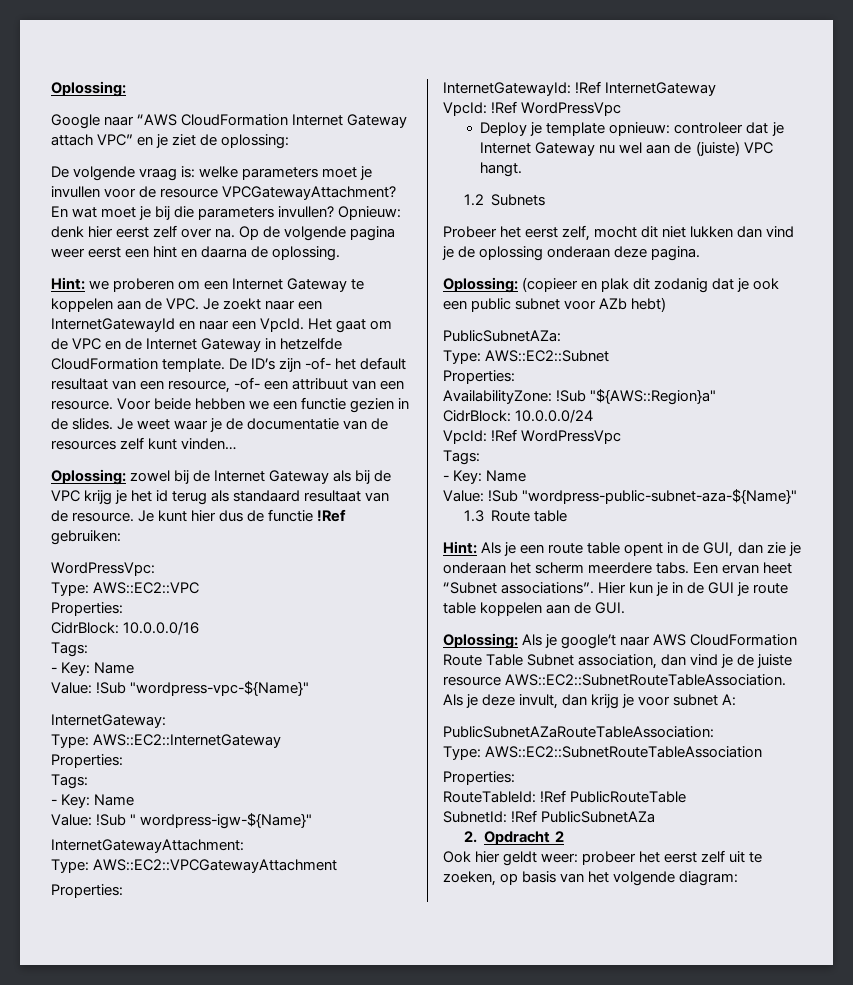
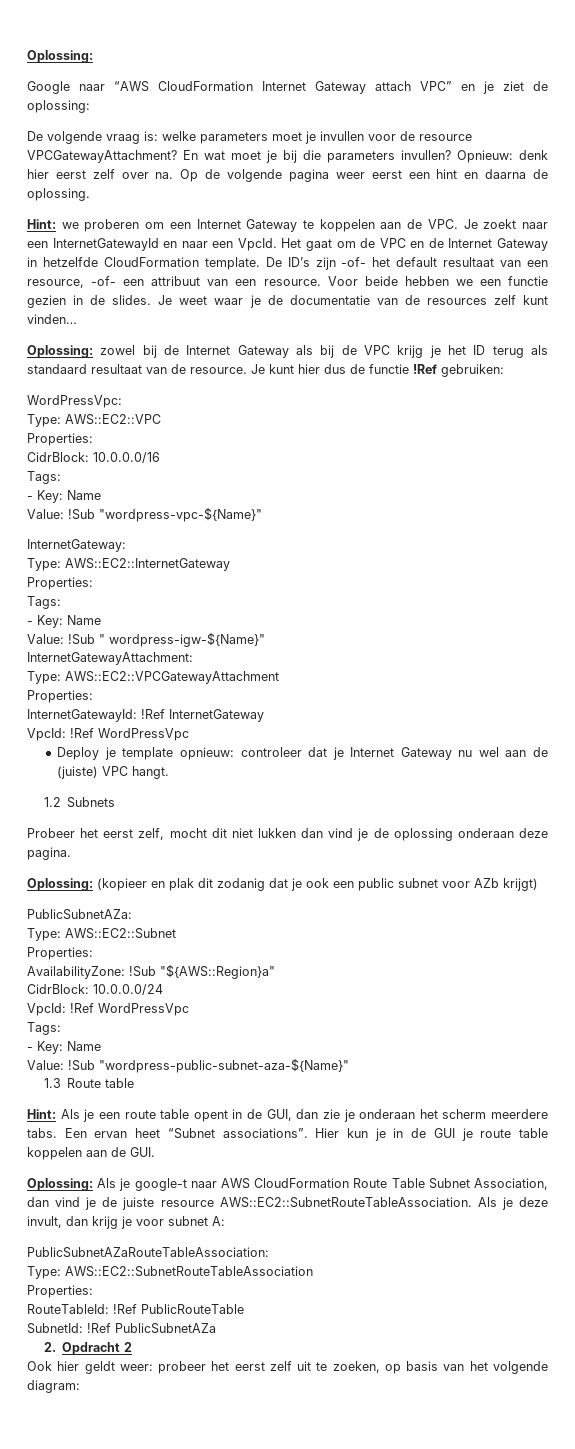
[156,490,169,502] id -> [473,345,486,355] ID
[522,277,579,292] (copieer -> [97,878,147,891] (kopieer
[631,297,667,312] hebt) -> [503,878,538,891] krijgt)
[561,634,617,649] google’t -> [134,1178,187,1191] google-t
[578,654,658,669] association, -> [473,1178,548,1190] Association,

